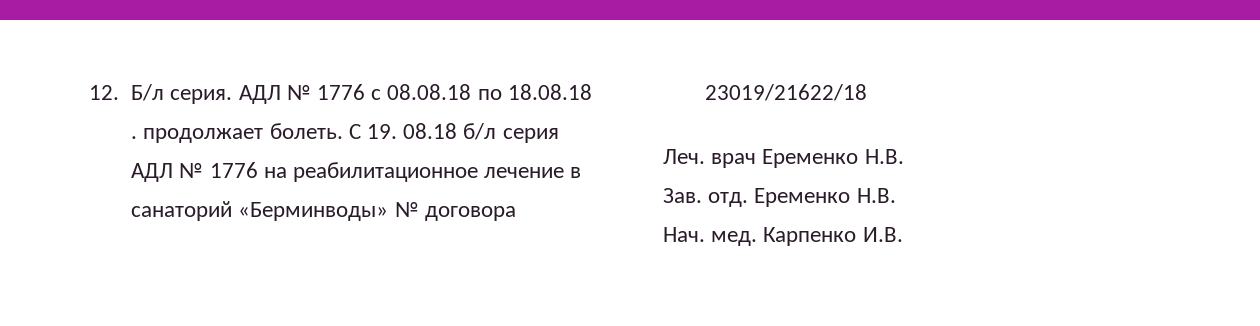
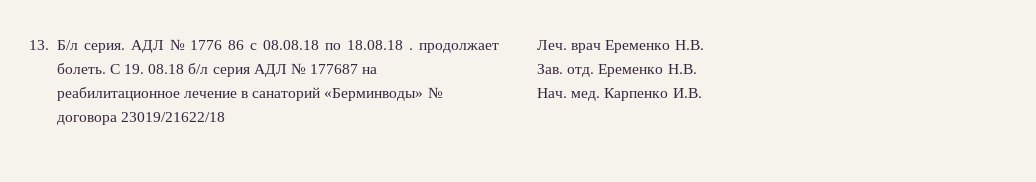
[89,85,119,100] 12. -> [29,40,49,50] 13.
(365, 92) none -> [228,40,245,50] 86
[209,162,258,178] 1776 -> [310,64,359,74] 177687

